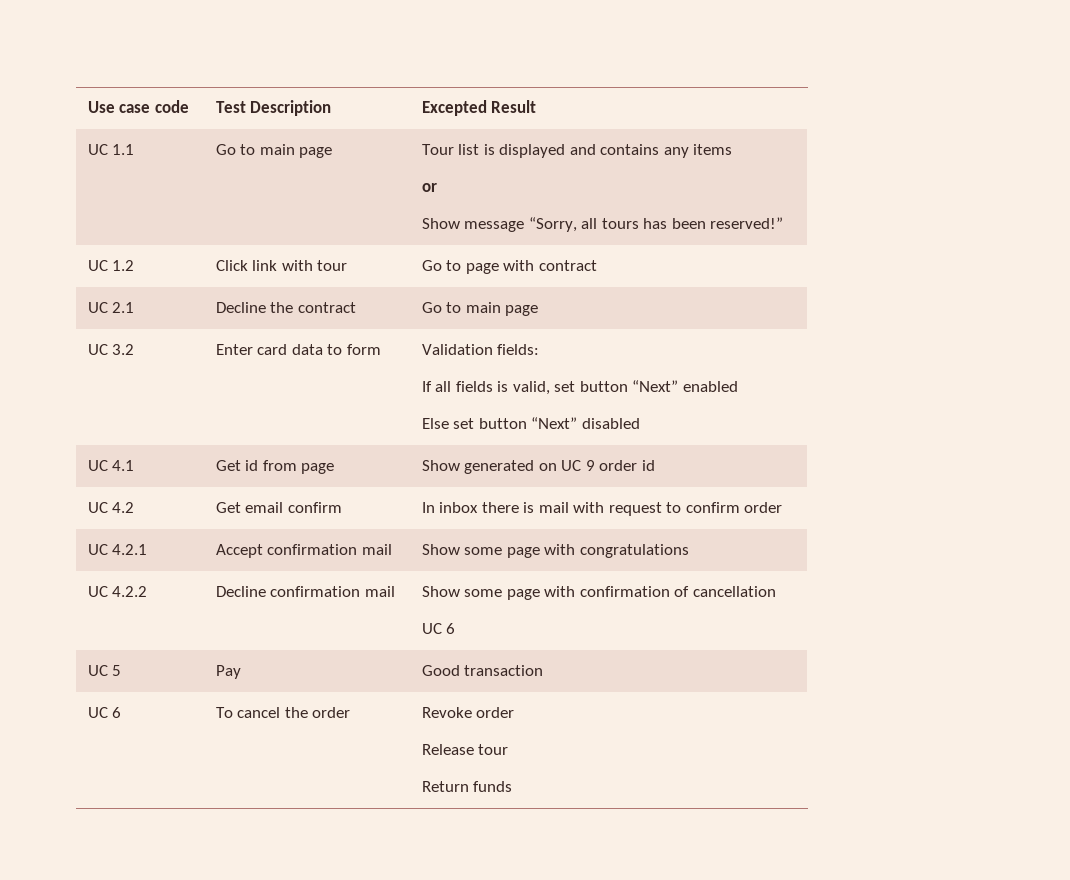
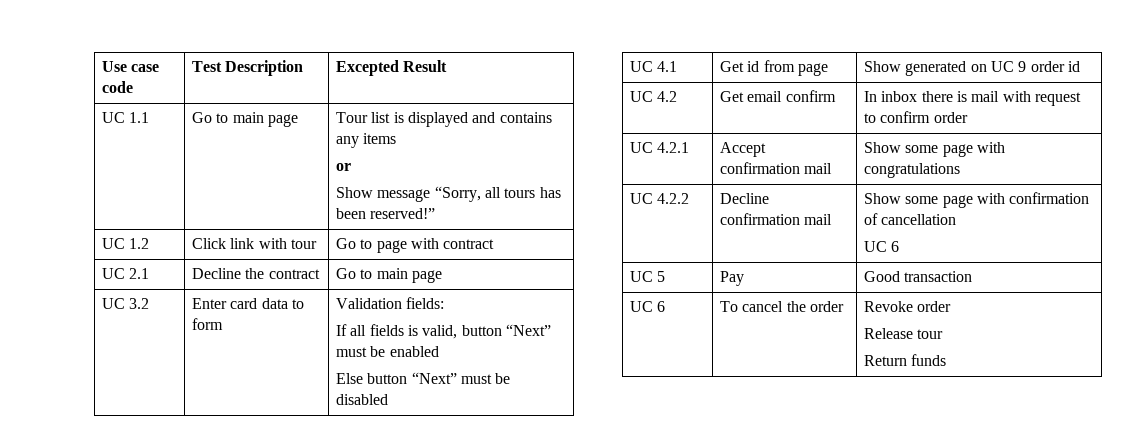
[554,380,679,392] set button “Next” -> [461,324,551,336] [335,346,386,357] button “Next” must be
[453,417,578,429] set button “Next” -> [367,372,511,384] button “Next” must be

